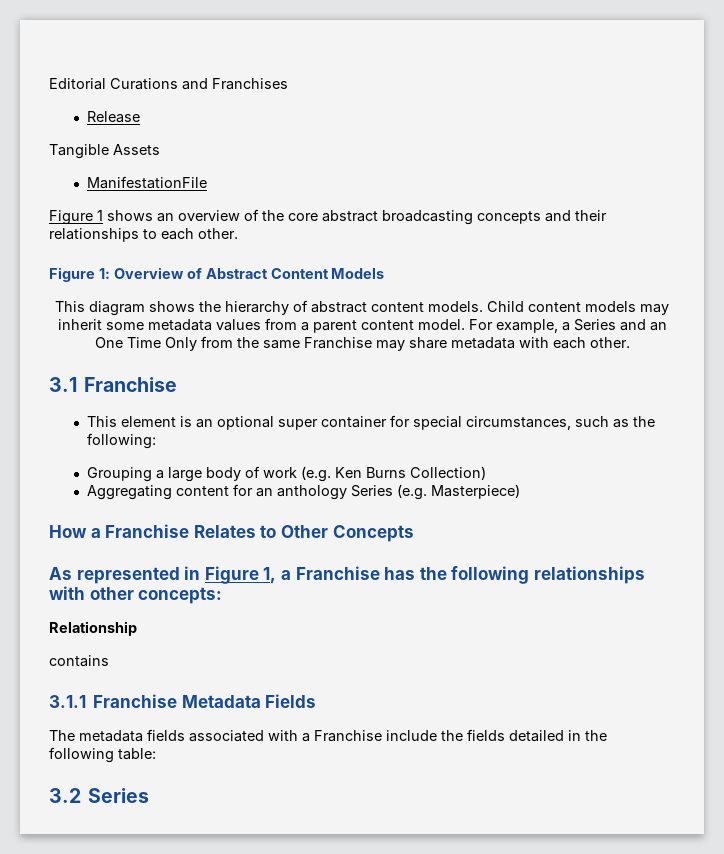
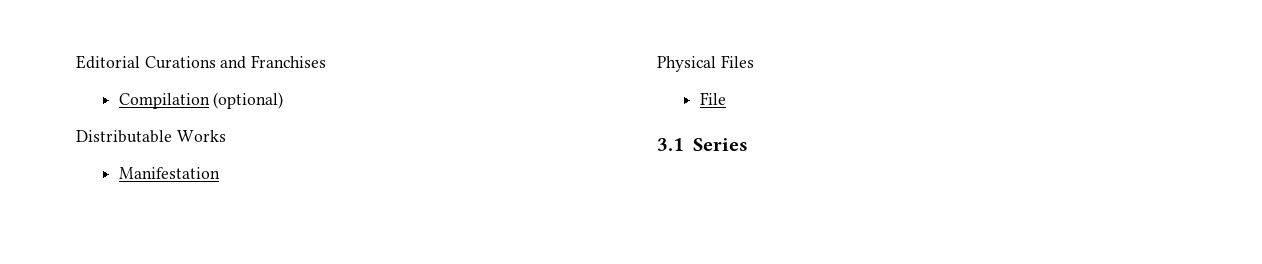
[86,111,140,123] [49,144,160,159] [86,176,207,189] [49,209,607,225] [49,228,238,242] [49,267,385,282] [55,300,669,316] [57,318,667,333] [94,336,630,351] [49,377,178,392] [86,415,655,430] [86,433,156,449] [86,466,486,482] [86,484,520,500] [49,524,414,542] [49,566,645,584] [49,586,223,604] [49,621,137,636] [49,655,109,667] [49,694,317,708] [49,729,607,742] [49,747,156,763] [49,788,81,803] Release // Tangible Assets // ManifestationFile // Figure 1 shows an overview of the core abstract broadcasting concepts and their relationships to each other. // Figure 1: Overview of Abstract Content Models // This diagram shows the hierarchy of abstract content models. Child content models may inherit some metadata values from a parent content model. For example, a Series and an One Time Only from the same Franchise may share metadata with each other. // 3.1 Franchise // This element is an optional super container for special circumstances, such as the following: // Grouping a large body of work (e.g. Ken Burns Collection) // Aggregating content for an anthology Series (e.g. Masterpiece) // How a Franchise Relates to Other Concepts // As represented in Figure 1, a Franchise has the following relationships with other concepts: // Relationship // contains // 3.1.1 Franchise Metadata Fields // The metadata fields associated with a Franchise include the fields detailed in the following table: // 3.2 -> [118,92,284,109] [76,130,226,143] [118,167,220,179] [657,55,754,72] [699,92,726,105] [657,138,684,151] Compilation (optional) // Distributable Works // Manifestation // Physical Files // File // 3.1

